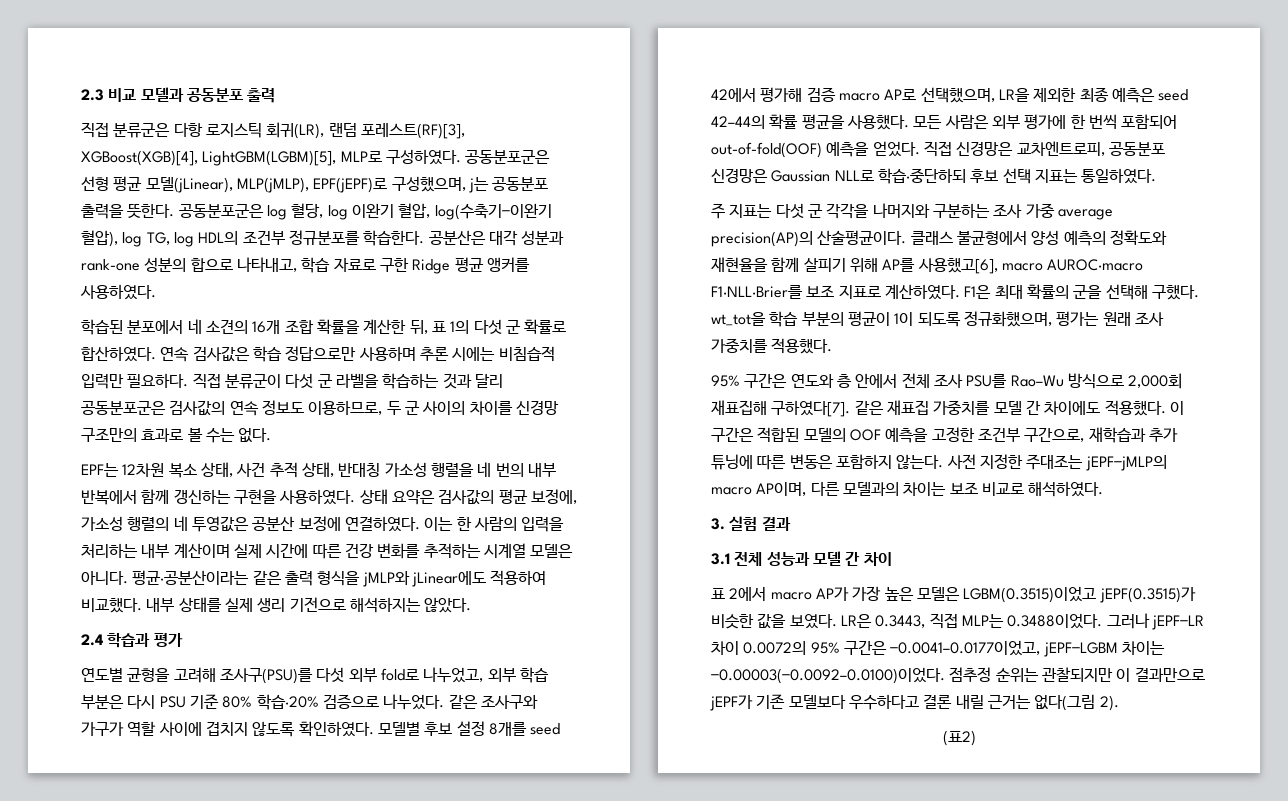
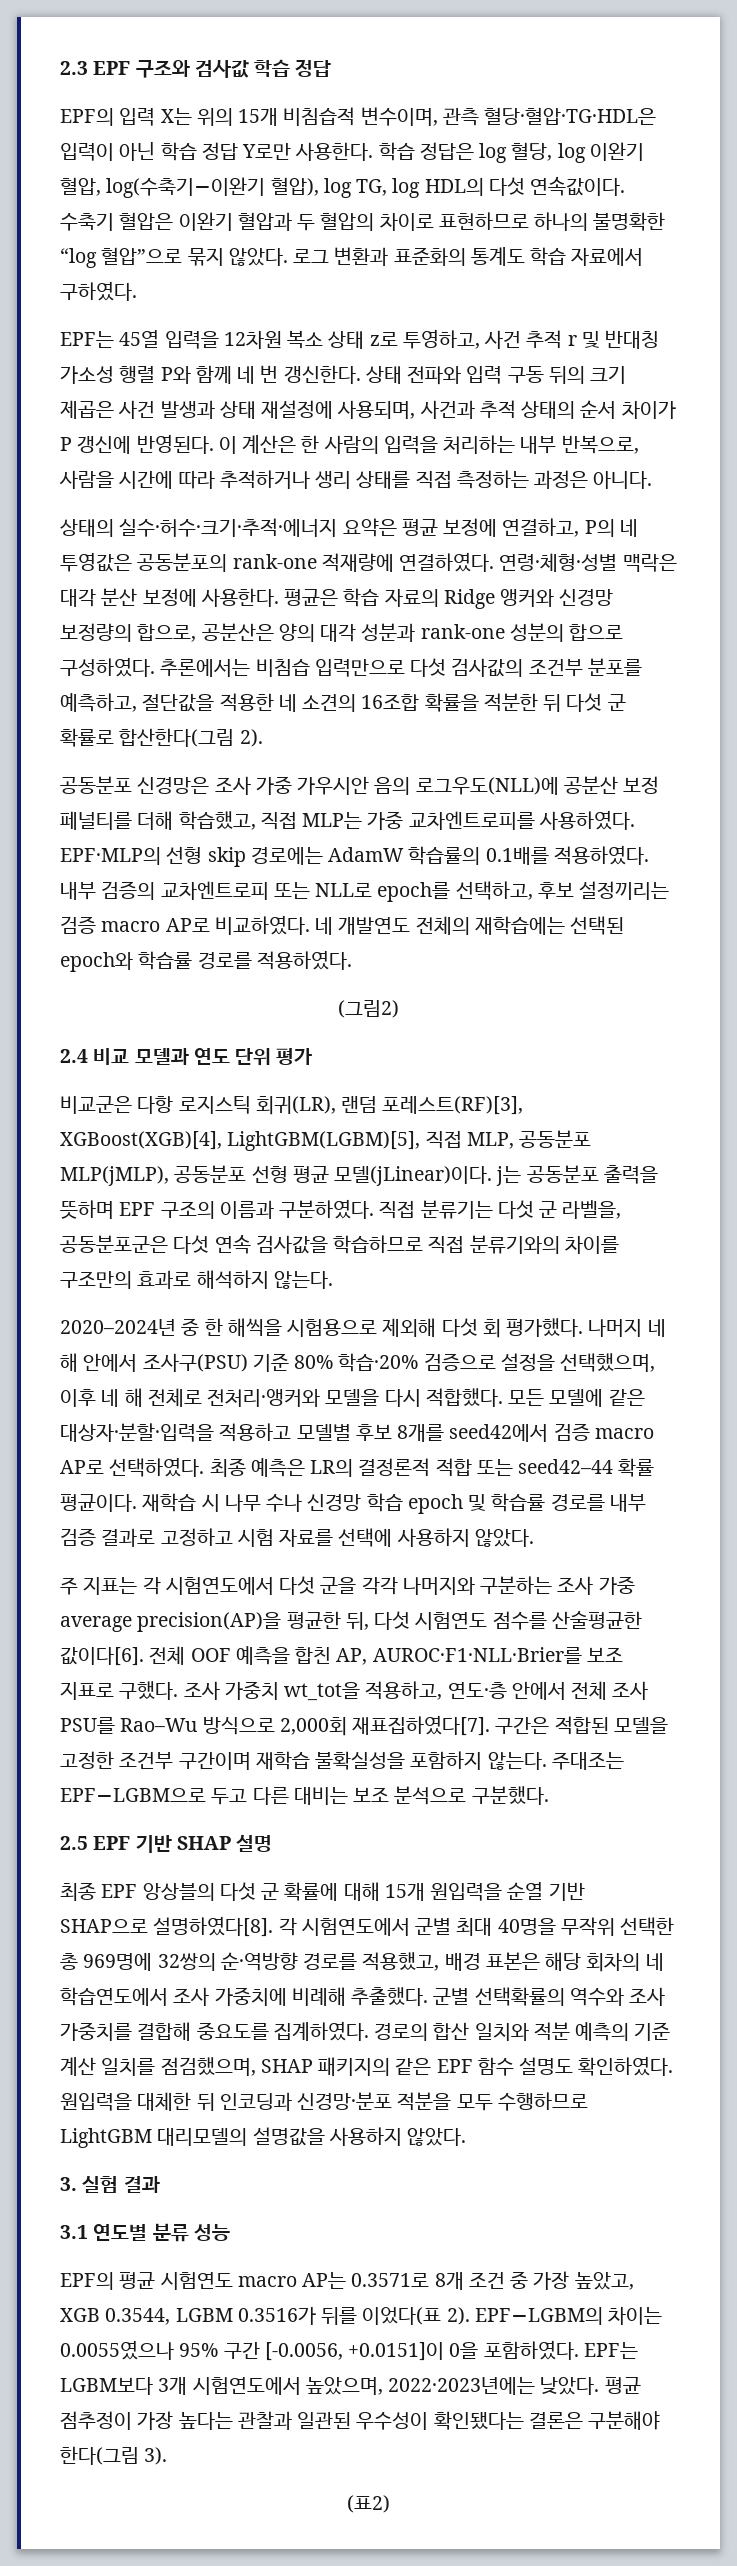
[108,87,276,103] [81,122,465,139] [81,149,551,166] [81,176,549,193] [81,203,264,219] 비교 모델과 공동분포 출력 // 직접 분류군은 다항 로지스틱 회귀(LR), 랜덤 포레스트(RF)[3], XGBoost(XGB)[4], LightGBM(LGBM)[5], MLP로 구성하였다. 공동분포군은 선형 평균 모델(jLinear), MLP(jMLP), EPF(jEPF)로 구성했으며, j는 공동분포 출력을 뜻한다. 공동분포군은 -> [93,59,332,78] [60,107,657,126] [60,142,474,161] EPF 구조와 검사값 학습 정답 // EPF의 입력 X는 위의 15개 비침습적 변수이며, 관측 혈당·혈압·TG·HDL은 입력이 아닌 학습 정답 Y로만 사용한다. 학습 정답은
[242,230,486,246] 조건부 정규분포를 학습한다. 공분산은 -> [488,176,626,196] [60,212,666,231] [60,247,644,268] [60,281,137,301] [60,329,660,349] [60,365,627,385] [60,400,676,419] [60,434,639,454] [59,470,653,489] [60,518,638,537] [60,552,677,572] [60,588,614,609] [60,623,315,642] 다섯 연속값이다. 수축기 혈압은 이완기 혈압과 두 혈압의 차이로 표현하므로 하나의 불명확한 “log 혈압”으로 묶지 않았다. 로그 변환과 표준화의 통계도 학습 자료에서 구하였다. // EPF는 45열 입력을 12차원 복소 상태 z로 투영하고, 사건 추적 r 및 반대칭 가소성 행렬 P와 함께 네 번 갱신한다. 상태 전파와 입력 구동 뒤의 크기 제곱은 사건 발생과 상태 재설정에 사용되며, 사건과 추적 상태의 순서 차이가 P 갱신에 반영된다. 이 계산은 한 사람의 입력을 처리하는 내부 반복으로, 사람을 시간에 따라 추적하거나 생리 상태를 직접 측정하는 과정은 아니다. // 상태의 실수·허수·크기·추적·에너지 요약은 평균 보정에 연결하고, P의 네 투영값은 공동분포의 rank-one 적재량에 연결하였다. 연령·체형·성별 맥락은 대각 분산 보정에 사용한다. 평균은 학습 자료의 Ridge 앵커와 신경망 보정량의 합으로, 공분산은 양의
[236,257,530,274] [80,284,156,300] [81,319,567,335] [81,346,555,362] [81,373,503,389] [81,400,559,416] [81,428,272,443] [81,462,556,478] [81,489,577,505] [81,516,565,532] [81,543,574,559] [81,570,547,587] [81,597,472,613] [81,633,183,648] [81,667,549,684] [81,694,538,710] [81,721,561,737] [711,87,1189,103] [711,114,1178,130] [711,141,1165,158] [711,168,1157,184] [711,203,870,219] 나타내고, 학습 자료로 구한 Ridge 평균 앵커를 사용하였다. // 학습된 분포에서 네 소견의 16개 조합 확률을 계산한 뒤, 표 1의 다섯 군 확률로 합산하였다. 연속 검사값은 학습 정답으로만 사용하며 추론 시에는 비침습적 입력만 필요하다. 직접 분류군이 다섯 군 라벨을 학습하는 것과 달리 공동분포군은 검사값의 연속 정보도 이용하므로, 두 군 사이의 차이를 신경망 구조만의 효과로 볼 수는 없다. // EPF는 12차원 복소 상태, 사건 추적 상태, 반대칭 가소성 행렬을 네 번의 내부 반복에서 함께 갱신하는 구현을 사용하였다. 상태 요약은 검사값의 평균 보정에, 가소성 행렬의 네 투영값은 공분산 보정에 연결하였다. 이는 한 사람의 입력을 처리하는 내부 계산이며 실제 시간에 따른 건강 변화를 추적하는 시계열 모델은 아니다. 평균·공분산이라는 같은 출력 형식을 jMLP와 jLinear에도 적용하여 비교했다. 내부 상태를 실제 생리 기전으로 해석하지는 않았다. // 2.4 학습과 평가 // 연도별 균형을 고려해 조사구(PSU)를 다섯 외부 fold로 나누었고, 외부 학습 부분은 다시 PSU 기준 80% 학습·20% 검증으로 나누었다. 같은 조사구와 가구가 역할 사이에 겹치지 않도록 확인하였다. 모델별 후보 설정 8개를 seed 42에서 평가해 검증 macro AP로 선택했으며, LR을 제외한 최종 예측은 seed 42–44의 확률 평균을 사용했다. 모든 사람은 외부 평가에 한 번씩 포함되어 out-of-fold(OOF) 예측을 얻었다. 직접 신경망은 교차엔트로피, 공동분포 신경망은 Gaussian NLL로 학습·중단하되 후보 선택 지표는 통일하였다. // 주 지표는 다섯 군 각각을 -> [60,657,642,677] [60,693,626,712] [60,728,263,747] [60,776,660,795] [60,810,635,830] [60,845,649,867] [60,881,670,902] [60,915,625,935] [60,950,352,972] [338,1000,399,1018] [60,1048,313,1066] [60,1096,524,1115] [60,1130,592,1151] [60,1165,658,1186] [60,1199,622,1219] [60,1234,619,1254] [60,1270,333,1289] [60,1318,666,1338] [60,1353,656,1372] [60,1388,645,1407] [60,1423,654,1442] [60,1457,655,1477] [60,1493,646,1514] [60,1528,534,1547] [60,1576,398,1595] 구성하였다. 추론에서는 비침습 입력만으로 다섯 검사값의 조건부 분포를 예측하고, 절단값을 적용한 네 소견의 16조합 확률을 적분한 뒤 다섯 군 확률로 합산한다(그림 2). // 공동분포 신경망은 조사 가중 가우시안 음의 로그우도(NLL)에 공분산 보정 페널티를 더해 학습했고, 직접 MLP는 가중 교차엔트로피를 사용하였다. EPF·MLP의 선형 skip 경로에는 AdamW 학습률의 0.1배를 적용하였다. 내부 검증의 교차엔트로피 또는 NLL로 epoch를 선택하고, 후보 설정끼리는 검증 macro AP로 비교하였다. 네 개발연도 전체의 재학습에는 선택된 epoch와 학습률 경로를 적용하였다. // (그림2) // 2.4 비교 모델과 연도 단위 평가 // 비교군은 다항 로지스틱 회귀(LR), 랜덤 포레스트(RF)[3], XGBoost(XGB)[4], LightGBM(LGBM)[5], 직접 MLP, 공동분포 MLP(jMLP), 공동분포 선형 평균 모델(jLinear)이다. j는 공동분포 출력을 뜻하며 EPF 구조의 이름과 구분하였다. 직접 분류기는 다섯 군 라벨을, 공동분포군은 다섯 연속 검사값을 학습하므로 직접 분류기와의 차이를 구조만의 효과로 해석하지 않는다. // 2020–2024년 중 한 해씩을 시험용으로 제외해 다섯 회 평가했다. 나머지 네 해 안에서 조사구(PSU) 기준 80% 학습·20% 검증으로 설정을 선택했으며, 이후 네 해 전체로 전처리·앵커와 모델을 다시 적합했다. 모든 모델에 같은 대상자·분할·입력을 적용하고 모델별 후보 8개를 seed42에서 검증 macro AP로 선택하였다. 최종 예측은 LR의 결정론적 적합 또는 seed42–44 확률 평균이다. 재학습 시 나무 수나 신경망 학습 epoch 및 학습률 경로를 내부 검증 결과로 고정하고 시험 자료를 선택에 사용하지 않았다. // 주 지표는 각 시험연도에서 다섯 군을 각각
[711,230,1167,247] [711,257,1144,274] [711,284,1199,300] [711,311,1164,327] [711,338,833,354] [711,373,852,388] precision(AP)의 산술평균이다. 클래스 불균형에서 양성 예측의 정확도와 재현율을 함께 살피기 위해 AP를 사용했고[6], macro AUROC·macro F1·NLL·Brier를 보조 지표로 계산하였다. F1은 최대 확률의 군을 선택해 구했다. wt_tot을 학습 부분의 평균이 1이 되도록 정규화했으며, 평가는 원래 조사 가중치를 적용했다. // 95% 구간은 연도와 층 -> [137,1611,642,1632] [60,1646,623,1666] [60,1681,507,1701] precision(AP)을 평균한 뒤, 다섯 시험연도 점수를 산술평균한 값이다[6]. 전체 OOF 예측을 합친 AP, AUROC·F1·NLL·Brier를 보조 지표로 구했다. 조사 가중치 wt_tot을 적용하고, 연도·층
[711,400,1184,417] [711,427,1178,443] [711,454,1167,471] [711,481,1104,497] [711,516,791,531] [711,551,892,566] [711,586,1196,603] [711,613,1204,630] [711,640,1165,657] [711,667,1205,684] [710,694,1119,711] 재표집해 구하였다[7]. 같은 재표집 가중치를 모델 간 차이에도 적용했다. 이 구간은 적합된 모델의 OOF 예측을 고정한 조건부 구간으로, 재학습과 추가 튜닝에 따른 변동은 포함하지 않는다. 사전 지정한 주대조는 jEPF−jMLP의 macro AP이며, 다른 모델과의 차이는 보조 비교로 해석하였다. // 3. 실험 결과 // 3.1 전체 성능과 모델 간 차이 // 표 2에서 macro AP가 가장 높은 모델은 LGBM(0.3515)이었고 jEPF(0.3515)가 비슷한 값을 보였다. LR은 0.3443, 직접 MLP는 0.3488이었다. 그러나 jEPF−LR 차이 0.0072의 95% 구간은 −0.0041–0.0177이었고, jEPF−LGBM 차이는 −0.00003(−0.0092–0.0100)이었다. 점추정 순위는 관찰되지만 이 결과만으로 jEPF가 기존 모델보다 우수하다고 결론 내릴 근거는 없다(그림 2). -> [352,1715,668,1736] [60,1751,624,1770] [60,1786,549,1805] [60,1834,273,1853] [60,1882,585,1901] [60,1916,675,1937] [60,1952,664,1972] [60,1987,666,2006] [60,2021,671,2041] [60,2056,674,2076] [60,2092,588,2111] [60,2127,467,2148] [60,2176,160,2193] [60,2223,230,2242] [60,2271,634,2290] [60,2306,663,2325] [60,2340,638,2361] [60,2377,641,2395] [60,2411,661,2430] [60,2446,168,2465] 재표집하였다[7]. 구간은 적합된 모델을 고정한 조건부 구간이며 재학습 불확실성을 포함하지 않는다. 주대조는 EPF−LGBM으로 두고 다른 대비는 보조 분석으로 구분했다. // 2.5 EPF 기반 SHAP 설명 // 최종 EPF 앙상블의 다섯 군 확률에 대해 15개 원입력을 순열 기반 SHAP으로 설명하였다[8]. 각 시험연도에서 군별 최대 40명을 무작위 선택한 총 969명에 32쌍의 순·역방향 경로를 적용했고, 배경 표본은 해당 회차의 네 학습연도에서 조사 가중치에 비례해 추출했다. 군별 선택확률의 역수와 조사 가중치를 결합해 중요도를 집계하였다. 경로의 합산 일치와 적분 예측의 기준 계산 일치를 점검했으며, SHAP 패키지의 같은 EPF 함수 설명도 확인하였다. 원입력을 대체한 뒤 인코딩과 신경망·분포 적분을 모두 수행하므로 LightGBM 대리모델의 설명값을 사용하지 않았다. // 3. 실험 결과 // 3.1 연도별 분류 성능 // EPF의 평균 시험연도 macro AP는 0.3571로 8개 조건 중 가장 높았고, XGB 0.3544, LGBM 0.3516가 뒤를 이었다(표 2). EPF−LGBM의 차이는 0.0055였으나 95% 구간 [-0.0056, +0.0151]이 0을 포함하였다. EPF는 LGBM보다 3개 시험연도에서 높았으며, 2022·2023년에는 낮았다. 평균 점추정이 가장 높다는 관찰과 일관된 우수성이 확인됐다는 결론은 구분해야 한다(그림 3).

